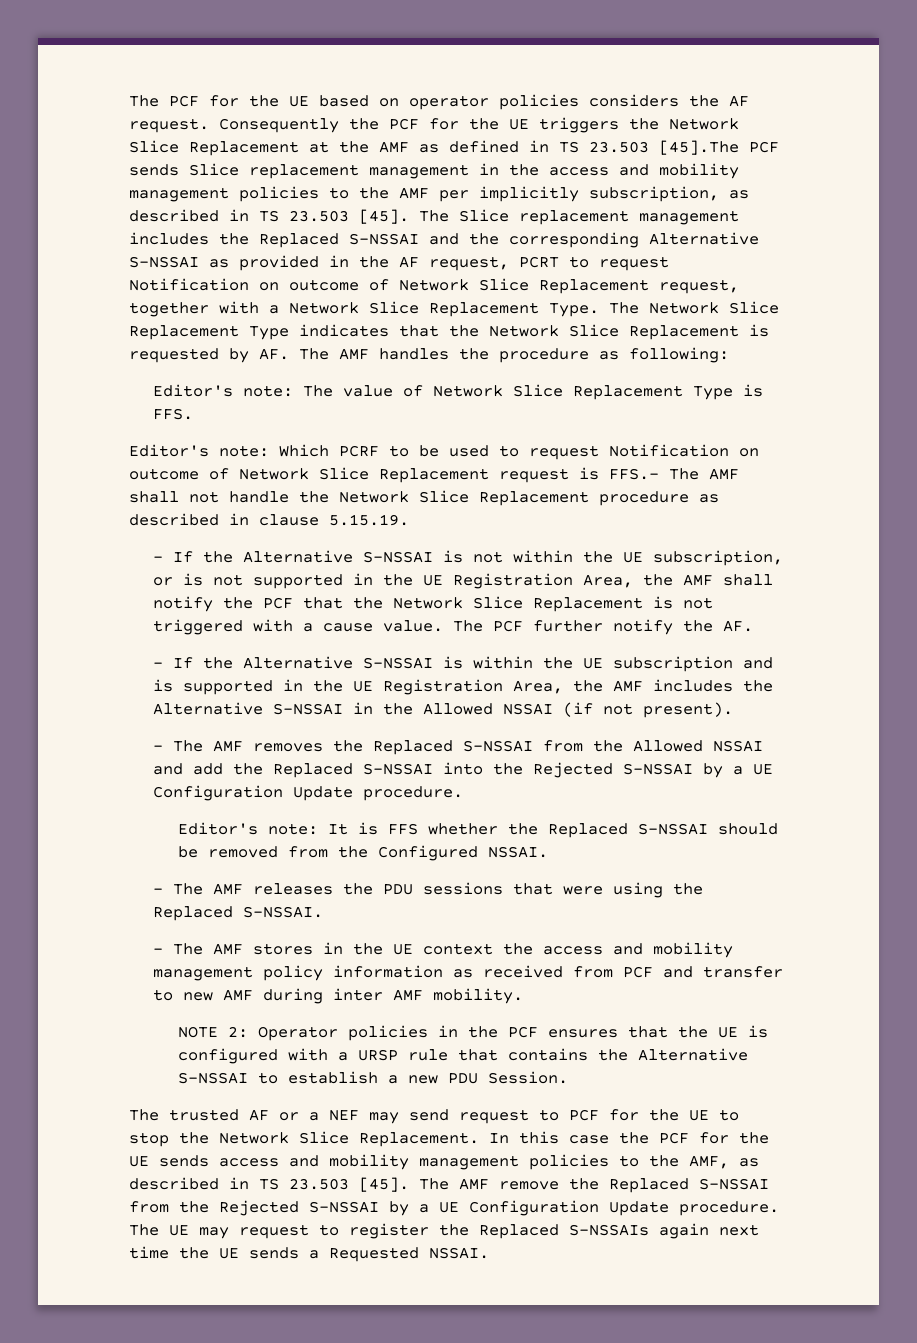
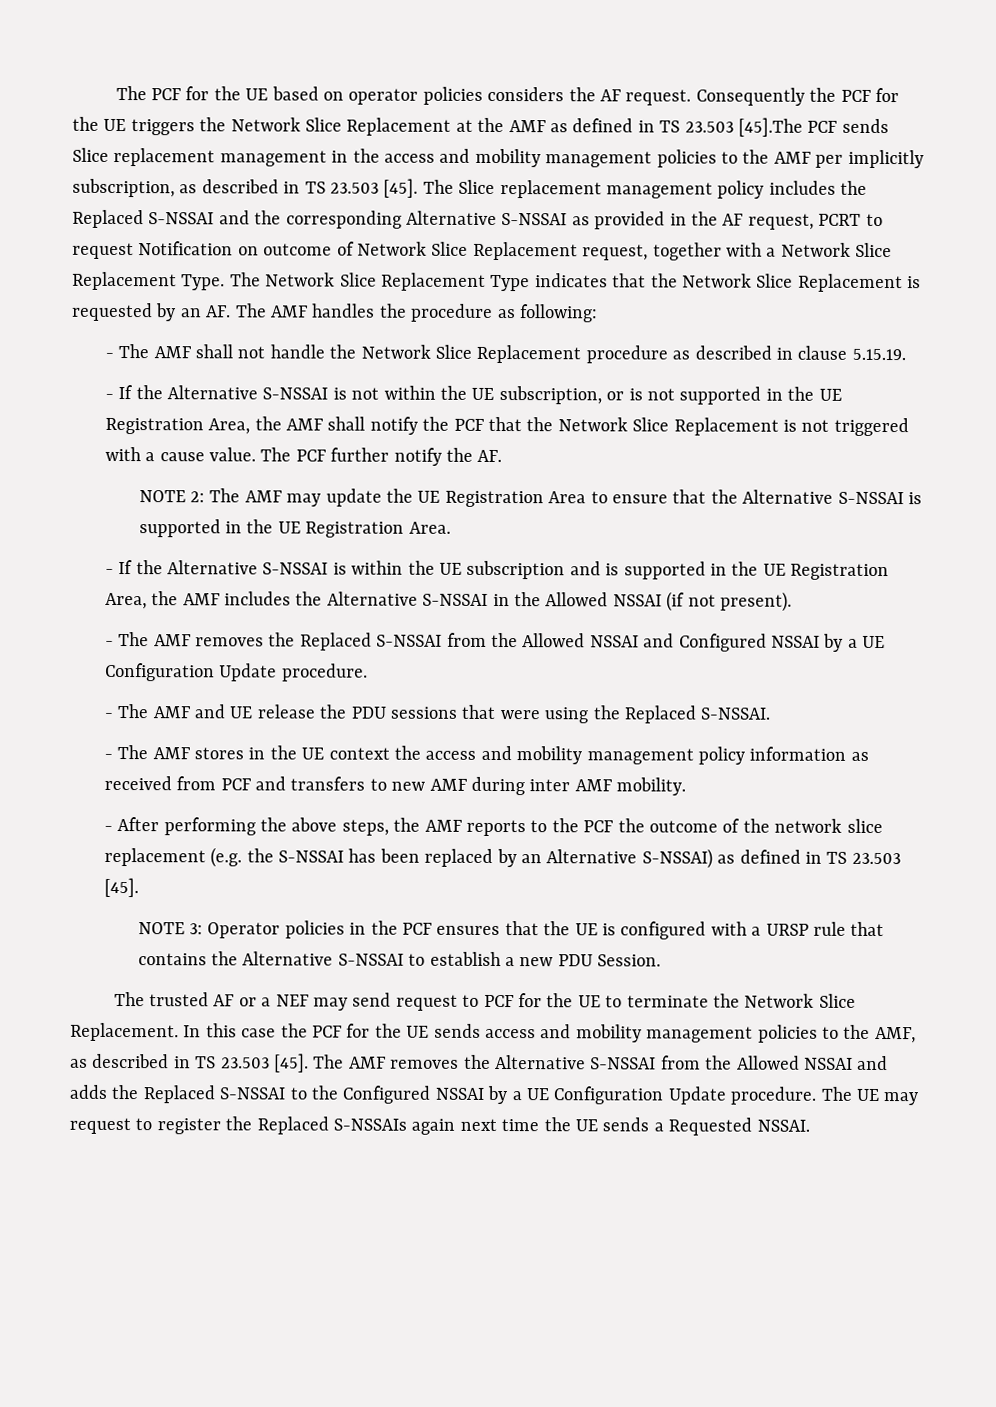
(739, 217) none -> [717,180,765,199] policy
(249, 355) none -> [180,308,202,318] an
[153,384,764,400] [153,408,194,420] [129,444,759,460] [129,467,659,483] Editor's note: The value of Network Slice Replacement Type is FFS. // Editor's note: Which PCRF to be used to request Notification on outcome of Network Slice Replacement request is FFS.- -> [104,352,114,358] -
(754, 626) none -> [138,488,922,508] [138,519,451,538] // NOTE 2: The AMF may update the UE Registration Area to ensure that the Alternative S-NSSAI is supported in the UE Registration Area.
[193,762,774,778] [153,785,464,801] [177,822,778,838] [177,845,548,861] [153,883,334,895] add the Replaced S-NSSAI into the Rejected S-NSSAI by a UE Configuration Update procedure. // Editor's note: It is FFS whether the Replaced S-NSSAI should be removed from the Configured NSSAI. // - The AMF releases -> [678,633,886,652] [104,662,368,682] [103,704,315,719] Configured NSSAI by a UE Configuration Update procedure. // - The AMF and UE release
[703,966,784,978] transfer -> [290,776,366,791] transfers
[177,1026,248,1038] // NOTE 2: -> [103,817,883,837] [103,847,901,869] [103,877,139,898] [137,922,203,935] // - After performing the above steps, the AMF reports to the PCF the outcome of the network slice replacement (e.g. the S-NSSAI has been replaced by an Alternative S-NSSAI) as defined in TS 23.503 [45]. // NOTE 3:
[129,1132,169,1147] stop -> [626,995,709,1008] terminate
[499,1178,769,1193] [129,1200,379,1216] remove the Replaced S-NSSAI from the Rejected S-NSSAI -> [390,1054,889,1071] [69,1084,484,1104] removes the Alternative S-NSSAI from the Allowed NSSAI and adds the Replaced S-NSSAI to the Configured NSSAI

